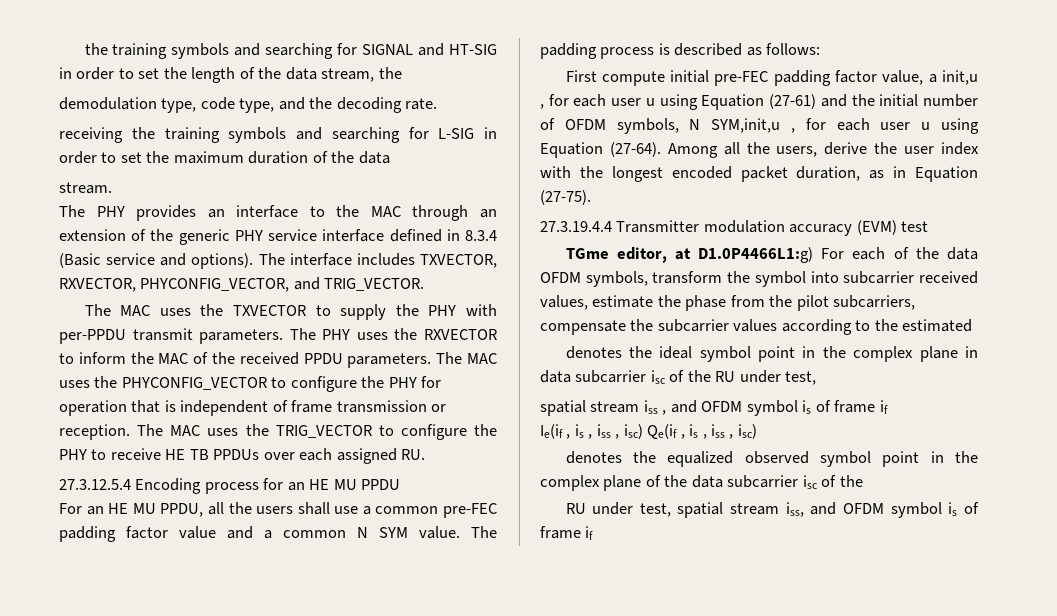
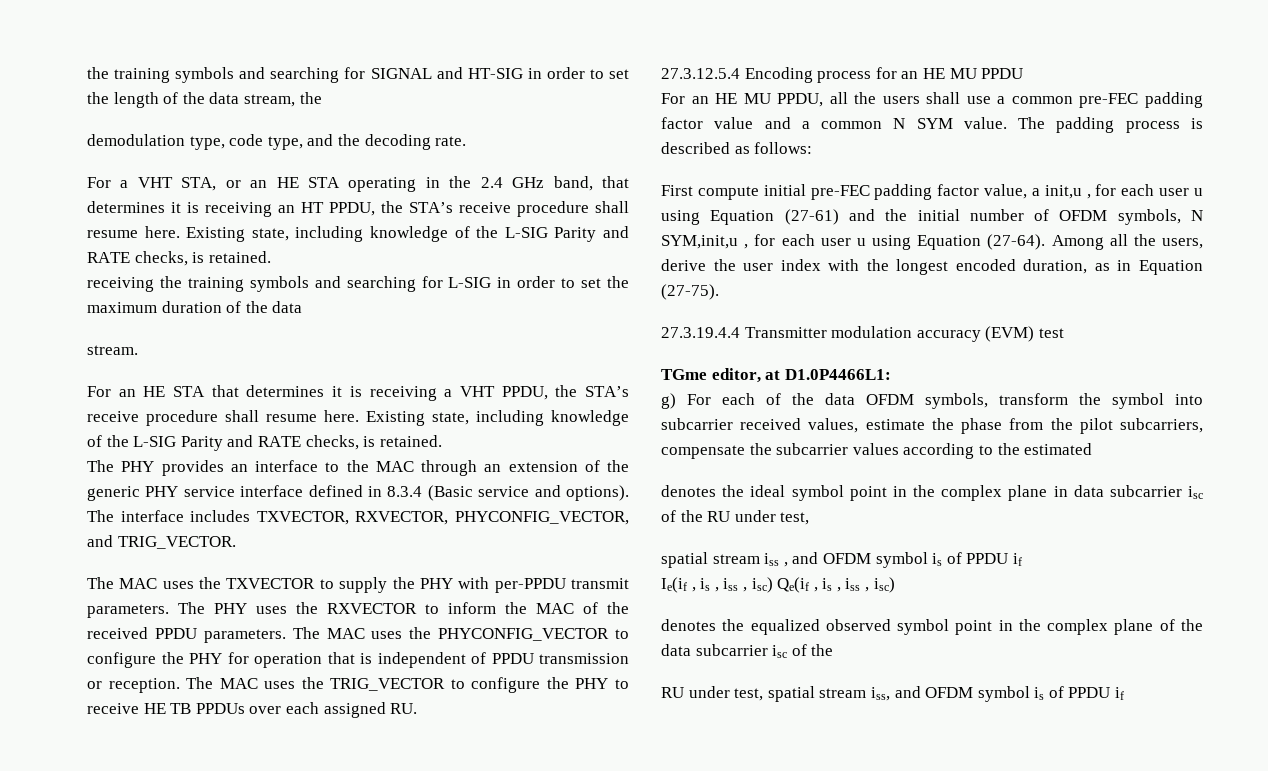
(438, 104) none -> [87,176,629,192] [87,201,629,217] [87,226,630,242] [87,251,271,266] // For a VHT STA, or an HE STA operating in the 2.4 GHz band, that determines it is receiving an HT PPDU, the STA’s receive procedure shall resume here. Existing state, including knowledge of the L-SIG Parity and RATE checks, is retained.
(112, 188) none -> [87,385,629,401] [87,410,629,426] [87,435,442,451] // For an HE STA that determines it is receiving a VHT PPDU, the STA’s receive procedure shall resume here. Existing state, including knowledge of the L-SIG Parity and RATE checks, is retained.
[291,400,333,413] frame -> [491,653,534,664] PPDU
[740,166,788,182] packet -> (1016, 265) none
[698,247,814,263] D1.0P4466L1:g) -> [784,369,891,380] [661,393,676,409] D1.0P4466L1: // g)
[834,400,876,413] frame -> [966,553,1009,564] PPDU
[540,526,581,539] frame -> [1068,687,1111,698] PPDU

